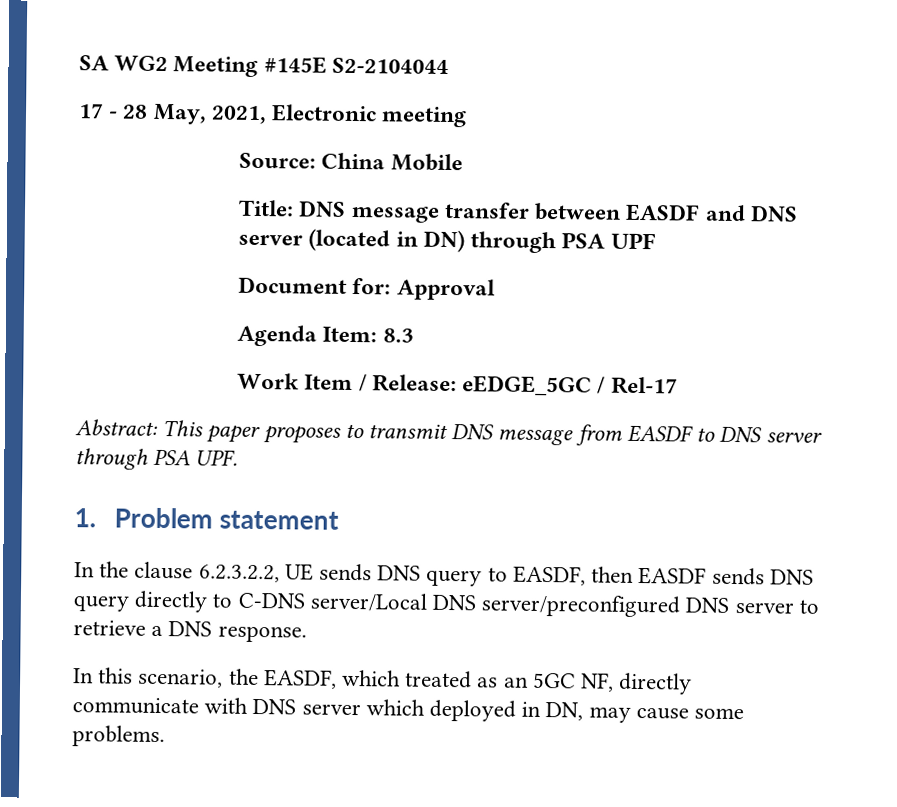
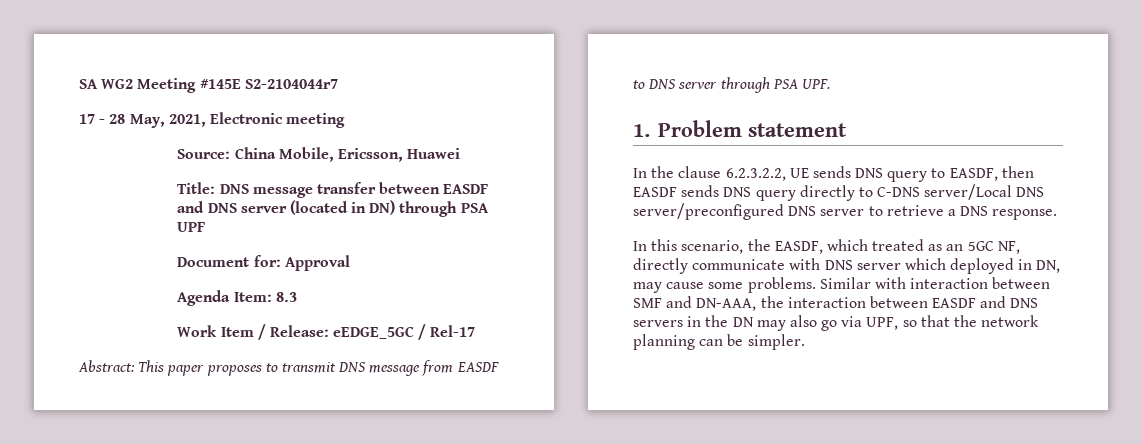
[331,57,449,74] S2-2104044 -> [244,79,338,89] S2-2104044r7
[390,153,463,172] Mobile -> [278,147,461,162] Mobile, Ericsson, Huawei
(165, 736) none -> [819,277,1051,289] [633,296,1039,311] [633,315,1040,331] [633,334,805,350] Similar with interaction between SMF and DN-AAA, the interaction between EASDF and DNS servers in the DN may also go via UPF, so that the network planning can be simpler.

